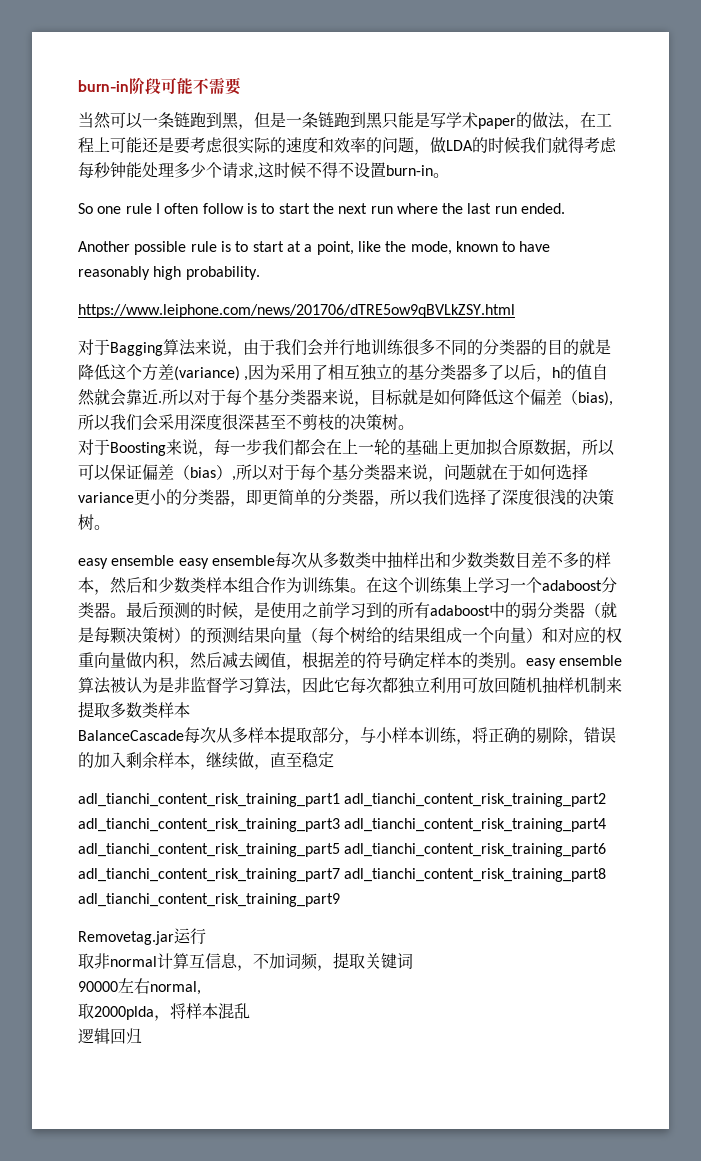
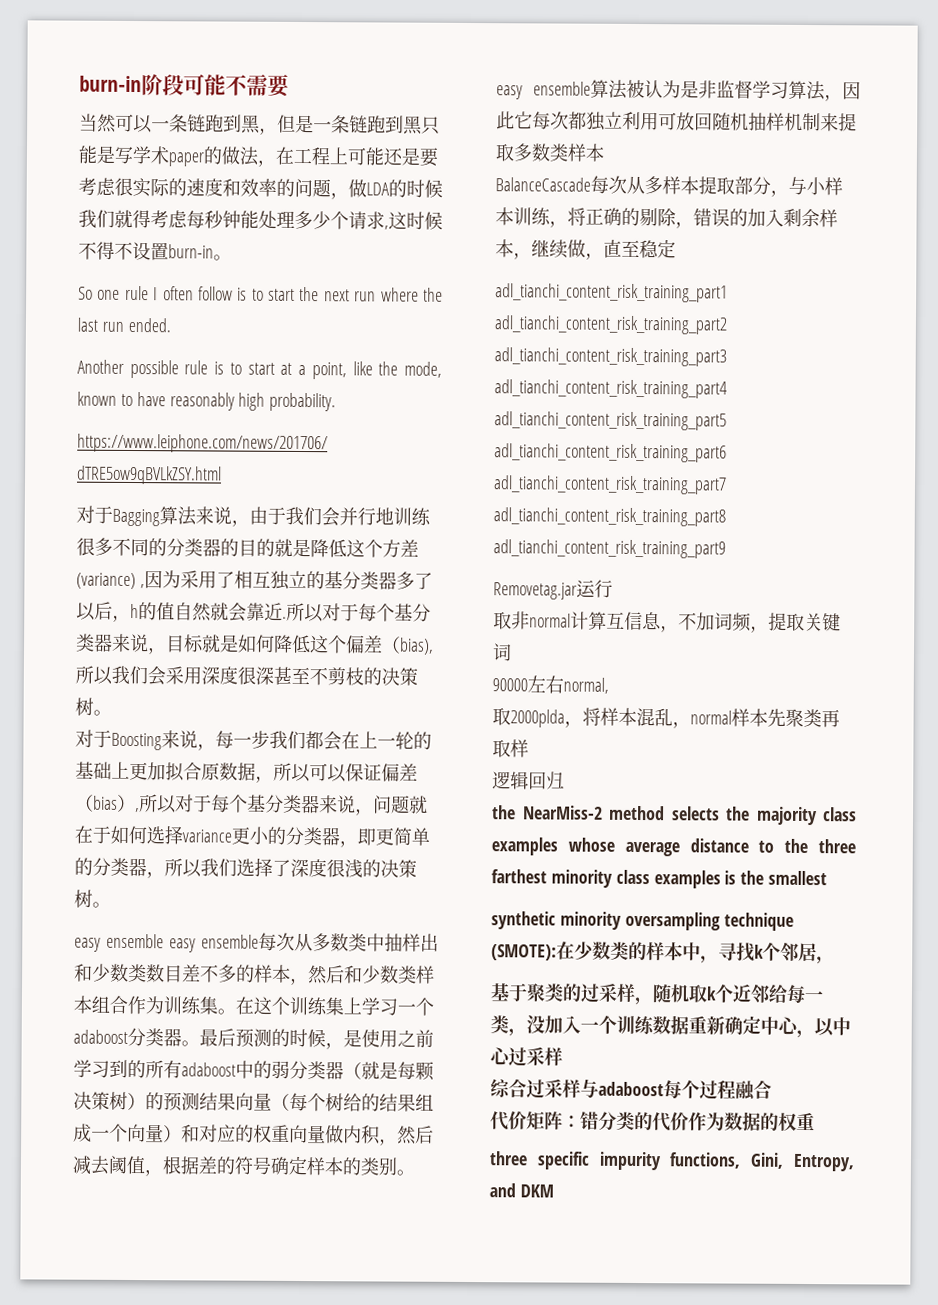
[78,1028,142,1044] // 逻辑回归 -> [672,708,840,729] [492,739,529,758] [492,771,565,790] [492,805,857,826] [491,837,856,857] [491,869,828,889] [491,911,794,931] [491,941,835,965] [490,983,823,1006] [490,1015,851,1039] [490,1047,563,1067] [490,1079,772,1101] [490,1111,815,1132] [489,1151,855,1172] [489,1183,554,1198] ，normal样本先聚类再取样 // 逻辑回归 // the NearMiss-2 method selects the majority class examples whose average distance to the three farthest minority class examples is the smallest // synthetic minority oversampling technique (SMOTE):在少数类的样本中，寻找k个邻居， // 基于聚类的过采样，随机取k个近邻给每一类，没加入一个训练数据重新确定中心，以中心过采样 // 综合过采样与adaboost每个过程融合 // 代价矩阵：错分类的代价作为数据的权重 // three specific impurity functions, Gini, Entropy, and DKM

